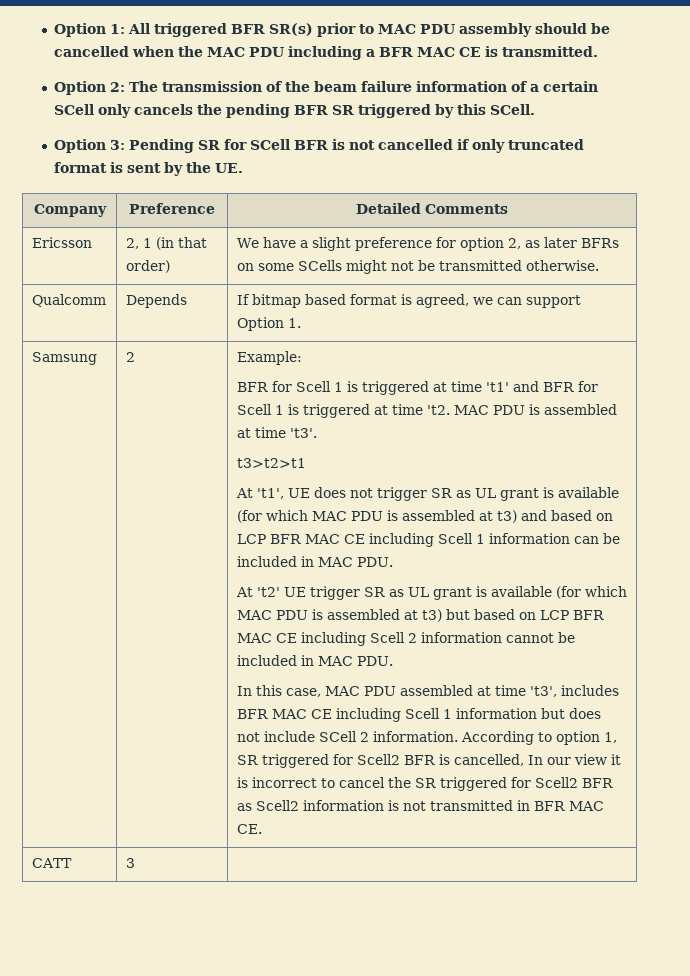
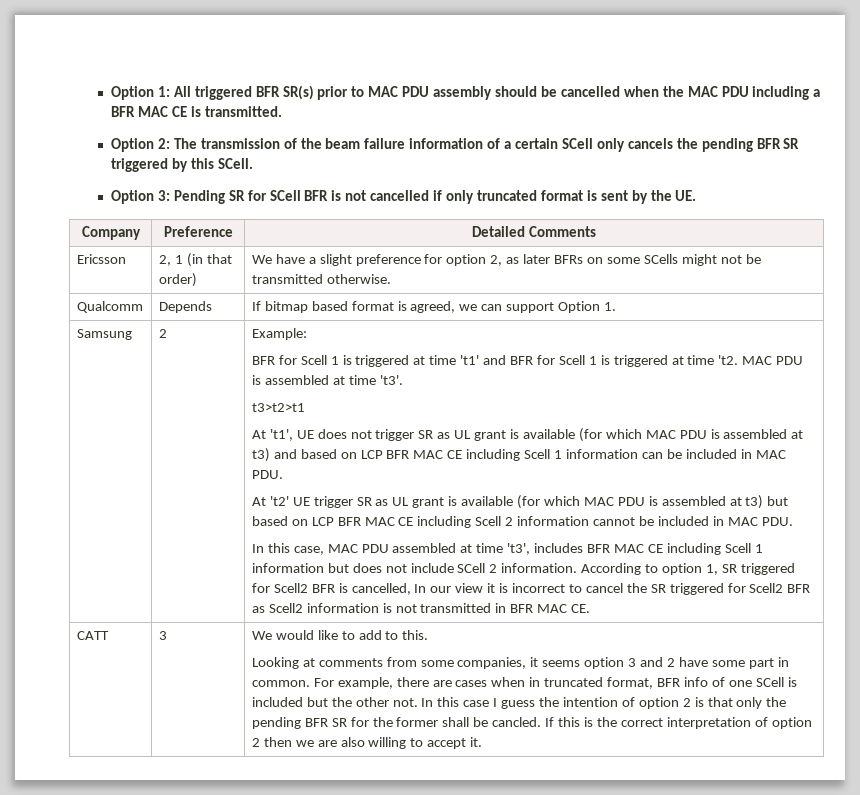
(135, 863) none -> [251,630,429,640] [251,657,789,669] [251,677,797,689] [251,697,787,709] [251,717,812,729] [251,737,483,749] We would like to add to this. // Looking at comments from some companies, it seems option 3 and 2 have some part in common. For example, there are cases when in truncated format, BFR info of one SCell is included but the other not. In this case I guess the intention of option 2 is that only the pending BFR SR for the former shall be cancled. If this is the correct interpretation of option 2 then we are also willing to accept it.

